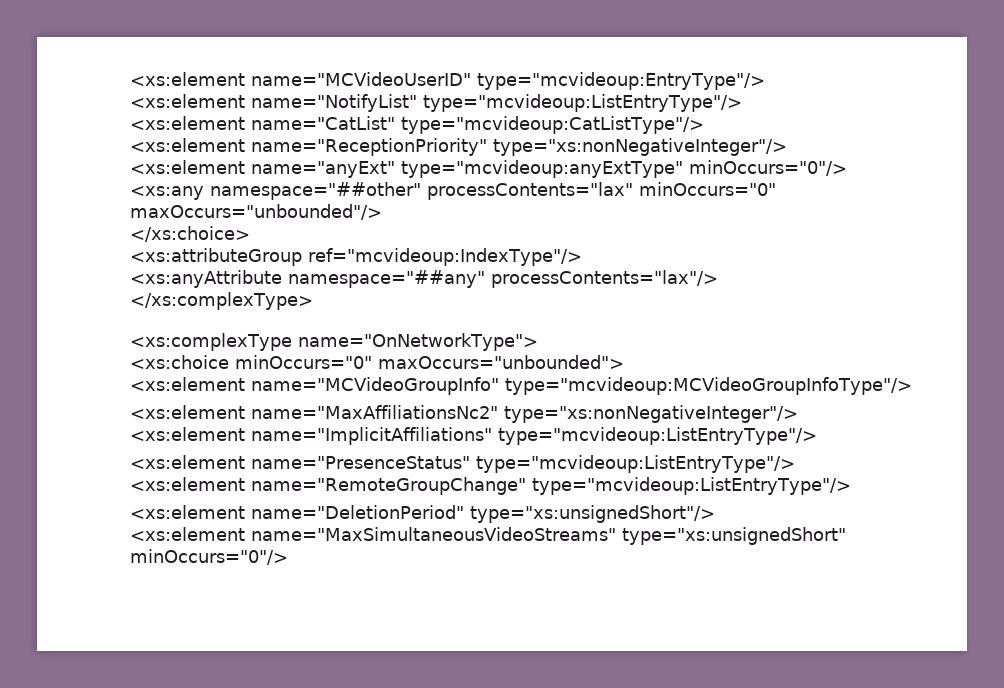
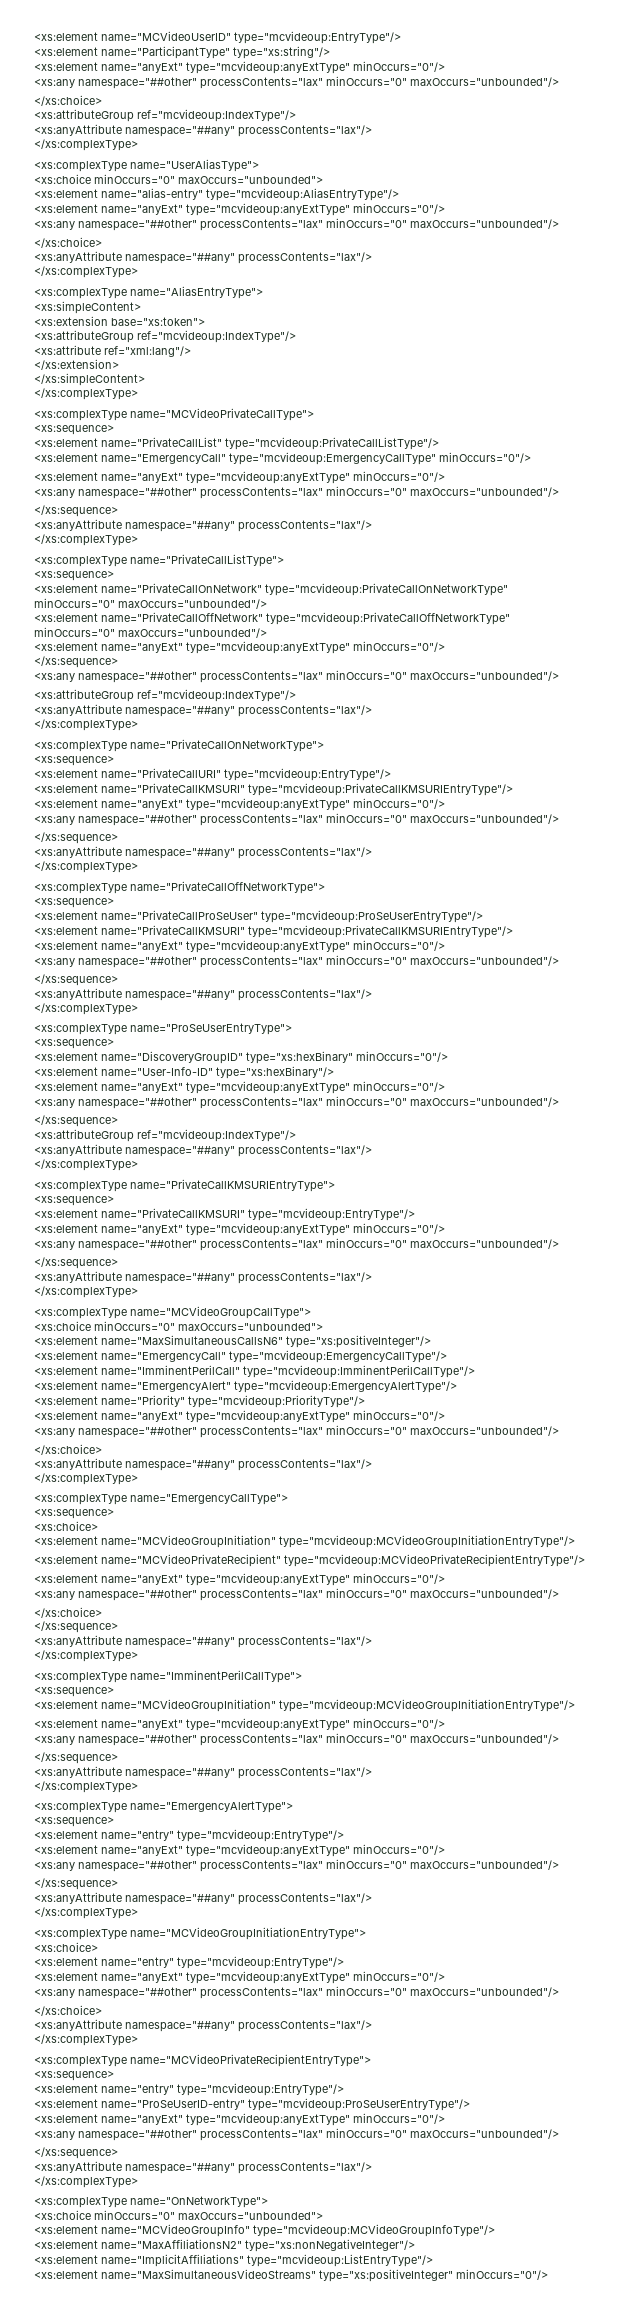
[251,94,742,112] [130,116,704,134] [130,138,787,156] name="NotifyList" type="mcvideoup:ListEntryType"/> // <xs:element name="CatList" type="mcvideoup:CatListType"/> // <xs:element name="ReceptionPriority" type="xs:nonNegativeInteger"/> -> [101,46,330,59] name="ParticipantType" type="xs:string"/>
(313, 301) none -> [34,159,259,172] [34,174,323,184] [34,188,399,201] [34,203,445,216] [34,218,559,231] [34,237,102,248] [34,251,372,264] [34,266,138,278] [34,286,263,299] [34,301,141,314] [34,316,205,326] [34,330,296,343] [34,345,191,357] [34,359,119,370] [34,373,145,386] [34,388,138,400] [34,408,314,421] [34,425,114,435] [34,437,439,450] [34,452,531,465] [34,471,445,484] [34,486,559,499] [34,505,118,517] [34,519,372,532] [34,534,138,546] [34,554,284,567] [34,571,114,581] [34,583,508,596] [34,598,267,609] [34,612,510,625] [34,627,267,638] [34,641,445,654] [34,656,118,668] [34,670,559,683] [34,689,296,702] [34,704,372,717] [34,719,138,731] [34,739,324,752] [34,756,114,766] [34,768,391,781] [34,783,513,796] [34,798,445,811] [34,813,559,826] [34,832,118,844] [34,846,372,859] [34,861,138,873] [34,881,325,894] [34,898,114,908] [34,910,483,923] [34,925,513,938] [34,940,445,953] [34,955,559,968] [34,974,118,986] [34,988,372,1001] [34,1003,138,1015] [34,1023,292,1035] [34,1039,114,1049] [34,1051,448,1064] [34,1066,334,1079] [34,1081,445,1094] [34,1096,559,1109] [34,1115,118,1127] [34,1129,296,1142] [34,1144,372,1157] [34,1159,138,1171] [34,1179,335,1192] [34,1196,114,1206] [34,1208,415,1221] [34,1223,445,1236] [34,1238,559,1251] [34,1257,118,1269] [34,1271,372,1284] [34,1286,138,1298] [34,1306,311,1319] [34,1321,323,1331] [34,1335,431,1348] [34,1350,447,1363] [34,1365,475,1378] [34,1380,457,1393] [34,1395,365,1408] [34,1410,445,1423] [34,1425,559,1438] [34,1444,102,1455] [34,1458,372,1471] [34,1473,138,1485] [34,1494,288,1505] [34,1509,114,1519] [34,1521,98,1531] [34,1535,575,1548] [34,1554,585,1567] [34,1573,445,1586] [34,1588,559,1601] [34,1607,102,1618] [34,1621,118,1633] [34,1635,372,1648] [34,1650,138,1662] [34,1670,302,1683] [34,1687,114,1697] [34,1699,575,1712] [34,1718,445,1731] [34,1733,559,1746] [34,1752,118,1764] [34,1766,372,1779] [34,1781,138,1793] [34,1801,293,1813] [34,1817,114,1827] [34,1829,344,1842] [34,1844,445,1857] [34,1859,559,1872] [34,1878,118,1890] [34,1892,372,1905] [34,1907,138,1919] [34,1927,366,1940] [34,1942,98,1952] [34,1956,344,1969] [34,1971,445,1984] [34,1986,559,1999] [34,2005,102,2016] [34,2019,372,2032] [34,2034,138,2046] [34,2054,371,2067] [34,2071,114,2081] [34,2083,344,2096] [34,2098,470,2111] [34,2113,445,2126] [34,2128,559,2141] [34,2147,118,2159] [34,2161,372,2174] [34,2176,138,2188] // <xs:complexType name="UserAliasType"> // <xs:choice minOccurs="0" maxOccurs="unbounded"> // <xs:element name="alias-entry" type="mcvideoup:AliasEntryType"/> // <xs:element name="anyExt" type="mcvideoup:anyExtType" minOccurs="0"/> // <xs:any namespace="##other" processContents="lax" minOccurs="0" maxOccurs="unbounded"/> // </xs:choice> // <xs:anyAttribute namespace="##any" processContents="lax"/> // </xs:complexType> // <xs:complexType name="AliasEntryType"> // <xs:simpleContent> // <xs:extension base="xs:token"> // <xs:attributeGroup ref="mcvideoup:IndexType"/> // <xs:attribute ref="xml:lang"/> // </xs:extension> // </xs:simpleContent> // </xs:complexType> // <xs:complexType name="MCVideoPrivateCallType"> // <xs:sequence> // <xs:element name="PrivateCallList" type="mcvideoup:PrivateCallListType"/> // <xs:element name="EmergencyCall" type="mcvideoup:EmergencyCallType" minOccurs="0"/> // <xs:element name="anyExt" type="mcvideoup:anyExtType" minOccurs="0"/> // <xs:any namespace="##other" processContents="lax" minOccurs="0" maxOccurs="unbounded"/> // </xs:sequence> // <xs:anyAttribute namespace="##any" processContents="lax"/> // </xs:complexType> // <xs:complexType name="PrivateCallListType"> // <xs:sequence> // <xs:element name="PrivateCallOnNetwork" type="mcvideoup:PrivateCallOnNetworkType" minOccurs="0" maxOccurs="unbounded"/> // <xs:element name="PrivateCallOffNetwork" type="mcvideoup:PrivateCallOffNetworkType" minOccurs="0" maxOccurs="unbounded"/> // <xs:element name="anyExt" type="mcvideoup:anyExtType" minOccurs="0"/> // </xs:sequence> // <xs:any namespace="##other" processContents="lax" minOccurs="0" maxOccurs="unbounded"/> // <xs:attributeGroup ref="mcvideoup:IndexType"/> // <xs:anyAttribute namespace="##any" processContents="lax"/> // </xs:complexType> // <xs:complexType name="PrivateCallOnNetworkType"> // <xs:sequence> // <xs:element name="PrivateCallURI" type="mcvideoup:EntryType"/> // <xs:element name="PrivateCallKMSURI" type="mcvideoup:PrivateCallKMSURIEntryType"/> // <xs:element name="anyExt" type="mcvideoup:anyExtType" minOccurs="0"/> // <xs:any namespace="##other" processContents="lax" minOccurs="0" maxOccurs="unbounded"/> // </xs:sequence> // <xs:anyAttribute namespace="##any" processContents="lax"/> // </xs:complexType> // <xs:complexType name="PrivateCallOffNetworkType"> // <xs:sequence> // <xs:element name="PrivateCallProSeUser" type="mcvideoup:ProSeUserEntryType"/> // <xs:element name="PrivateCallKMSURI" type="mcvideoup:PrivateCallKMSURIEntryType"/> // <xs:element name="anyExt" type="mcvideoup:anyExtType" minOccurs="0"/> // <xs:any namespace="##other" processContents="lax" minOccurs="0" maxOccurs="unbounded"/> // </xs:sequence> // <xs:anyAttribute namespace="##any" processContents="lax"/> // </xs:complexType> // <xs:complexType name="ProSeUserEntryType"> // <xs:sequence> // <xs:element name="DiscoveryGroupID" type="xs:hexBinary" minOccurs="0"/> // <xs:element name="User-Info-ID" type="xs:hexBinary"/> // <xs:element name="anyExt" type="mcvideoup:anyExtType" minOccurs="0"/> // <xs:any namespace="##other" processContents="lax" minOccurs="0" maxOccurs="unbounded"/> // </xs:sequence> // <xs:attributeGroup ref="mcvideoup:IndexType"/> // <xs:anyAttribute namespace="##any" processContents="lax"/> // </xs:complexType> // <xs:complexType name="PrivateCallKMSURIEntryType"> // <xs:sequence> // <xs:element name="PrivateCallKMSURI" type="mcvideoup:EntryType"/> // <xs:element name="anyExt" type="mcvideoup:anyExtType" minOccurs="0"/> // <xs:any namespace="##other" processContents="lax" minOccurs="0" maxOccurs="unbounded"/> // </xs:sequence> // <xs:anyAttribute namespace="##any" processContents="lax"/> // </xs:complexType> // <xs:complexType name="MCVideoGroupCallType"> // <xs:choice minOccurs="0" maxOccurs="unbounded"> // <xs:element name="MaxSimultaneousCallsN6" type="xs:positiveInteger"/> // <xs:element name="EmergencyCall" type="mcvideoup:EmergencyCallType"/> // <xs:element name="ImminentPerilCall" type="mcvideoup:ImminentPerilCallType"/> // <xs:element name="EmergencyAlert" type="mcvideoup:EmergencyAlertType"/> // <xs:element name="Priority" type="mcvideoup:PriorityType"/> // <xs:element name="anyExt" type="mcvideoup:anyExtType" minOccurs="0"/> // <xs:any namespace="##other" processContents="lax" minOccurs="0" maxOccurs="unbounded"/> // </xs:choice> // <xs:anyAttribute namespace="##any" processContents="lax"/> // </xs:complexType> // <xs:complexType name="EmergencyCallType"> // <xs:sequence> // <xs:choice> // <xs:element name="MCVideoGroupInitiation" type="mcvideoup:MCVideoGroupInitiationEntryType"/> // <xs:element name="MCVideoPrivateRecipient" type="mcvideoup:MCVideoPrivateRecipientEntryType"/> // <xs:element name="anyExt" type="mcvideoup:anyExtType" minOccurs="0"/> // <xs:any namespace="##other" processContents="lax" minOccurs="0" maxOccurs="unbounded"/> // </xs:choice> // </xs:sequence> // <xs:anyAttribute namespace="##any" processContents="lax"/> // </xs:complexType> // <xs:complexType name="ImminentPerilCallType"> // <xs:sequence> // <xs:element name="MCVideoGroupInitiation" type="mcvideoup:MCVideoGroupInitiationEntryType"/> // <xs:element name="anyExt" type="mcvideoup:anyExtType" minOccurs="0"/> // <xs:any namespace="##other" processContents="lax" minOccurs="0" maxOccurs="unbounded"/> // </xs:sequence> // <xs:anyAttribute namespace="##any" processContents="lax"/> // </xs:complexType> // <xs:complexType name="EmergencyAlertType"> // <xs:sequence> // <xs:element name="entry" type="mcvideoup:EntryType"/> // <xs:element name="anyExt" type="mcvideoup:anyExtType" minOccurs="0"/> // <xs:any namespace="##other" processContents="lax" minOccurs="0" maxOccurs="unbounded"/> // </xs:sequence> // <xs:anyAttribute namespace="##any" processContents="lax"/> // </xs:complexType> // <xs:complexType name="MCVideoGroupInitiationEntryType"> // <xs:choice> // <xs:element name="entry" type="mcvideoup:EntryType"/> // <xs:element name="anyExt" type="mcvideoup:anyExtType" minOccurs="0"/> // <xs:any namespace="##other" processContents="lax" minOccurs="0" maxOccurs="unbounded"/> // </xs:choice> // <xs:anyAttribute namespace="##any" processContents="lax"/> // </xs:complexType> // <xs:complexType name="MCVideoPrivateRecipientEntryType"> // <xs:sequence> // <xs:element name="entry" type="mcvideoup:EntryType"/> // <xs:element name="ProSeUserID-entry" type="mcvideoup:ProSeUserEntryType"/> // <xs:element name="anyExt" type="mcvideoup:anyExtType" minOccurs="0"/> // <xs:any namespace="##other" processContents="lax" minOccurs="0" maxOccurs="unbounded"/> // </xs:sequence> // <xs:anyAttribute namespace="##any" processContents="lax"/> // </xs:complexType>
[251,405,498,419] name="MaxAffiliationsNc2" -> [101,2239,242,2249] name="MaxAffiliationsN2"
[130,455,795,473] [130,477,851,495] [130,505,715,523] // <xs:element name="PresenceStatus" type="mcvideoup:ListEntryType"/> // <xs:element name="RemoteGroupChange" type="mcvideoup:ListEntryType"/> // <xs:element name="DeletionPeriod" type="xs:unsignedShort"/> -> (433, 2260) none
[622,527,846,545] type="xs:unsignedShort" -> [319,2269,453,2282] type="xs:positiveInteger"

